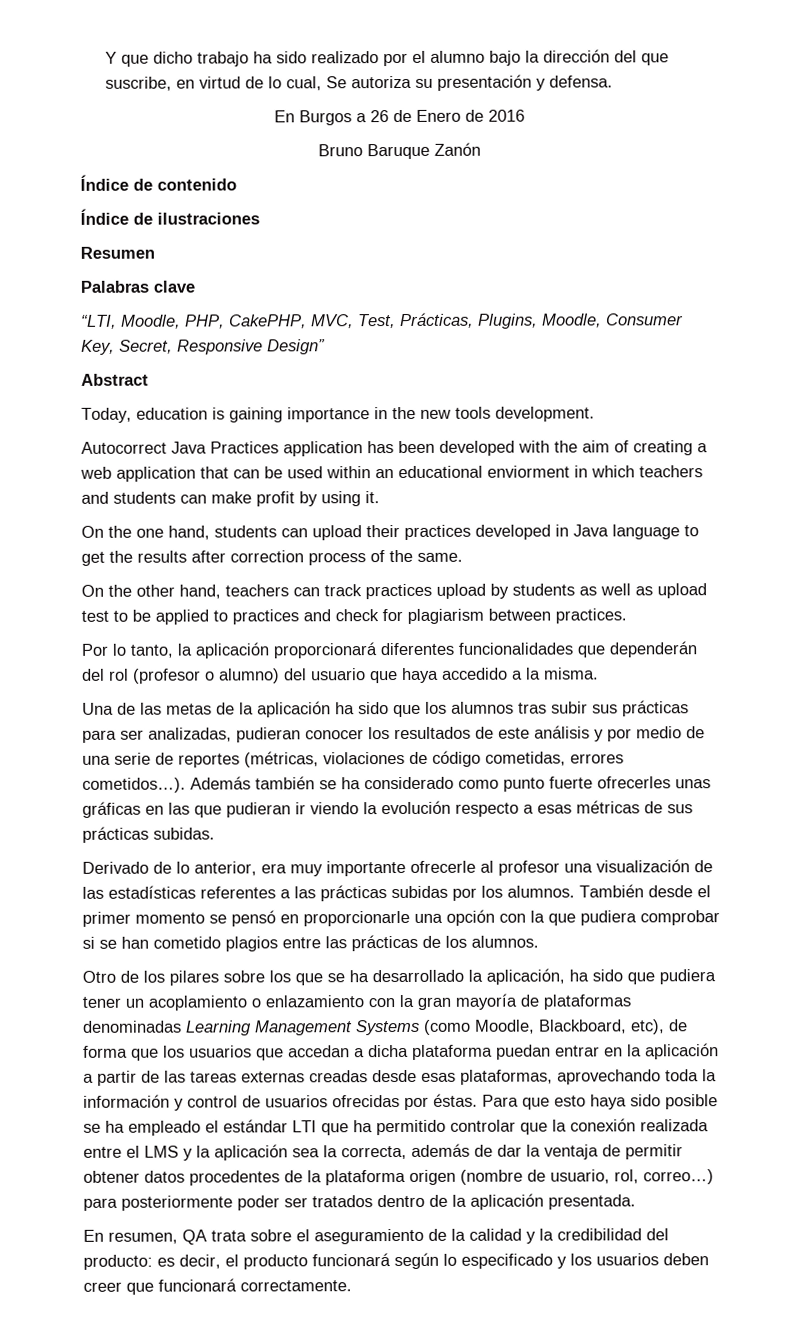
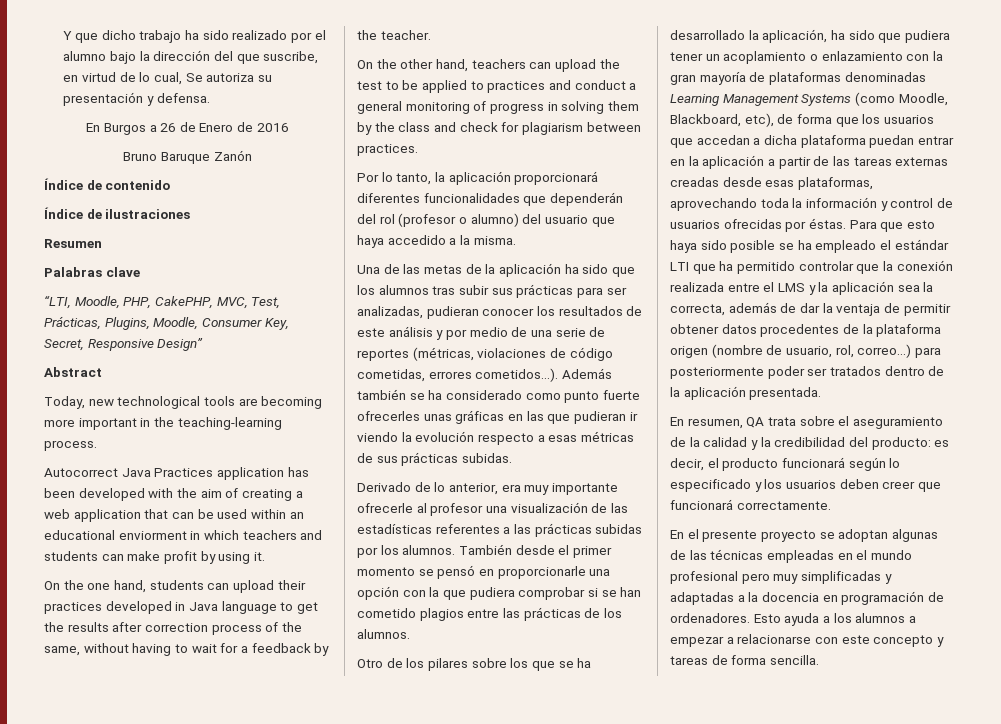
[136,406,595,423] education is gaining importance in the new tools development. -> [88,396,323,409] [44,417,282,430] [44,440,97,451] new technological tools are becoming more important in the teaching-learning process.
[417,552,463,562] same. -> [44,643,330,656] [357,30,431,40] same, without having to wait for a feedback by the teacher.
[324,583,707,600] track practices upload by students as well as upload -> [554,59,620,72] upload the
(331, 615) none -> [574,80,637,90] [357,101,639,114] [357,122,456,135] conduct a general monitoring of progress in solving them by the class and
(352, 1286) none -> [670,529,938,542] [670,549,912,563] [670,571,892,584] [670,591,944,605] [670,613,916,626] [670,634,944,647] [670,655,819,665] // En el presente proyecto se adoptan algunas de las técnicas empleadas en el mundo profesional pero muy simplificadas y adaptadas a la docencia en programación de ordenadores. Esto ayuda a los alumnos a empezar a relacionarse con este concepto y tareas de forma sencilla.

